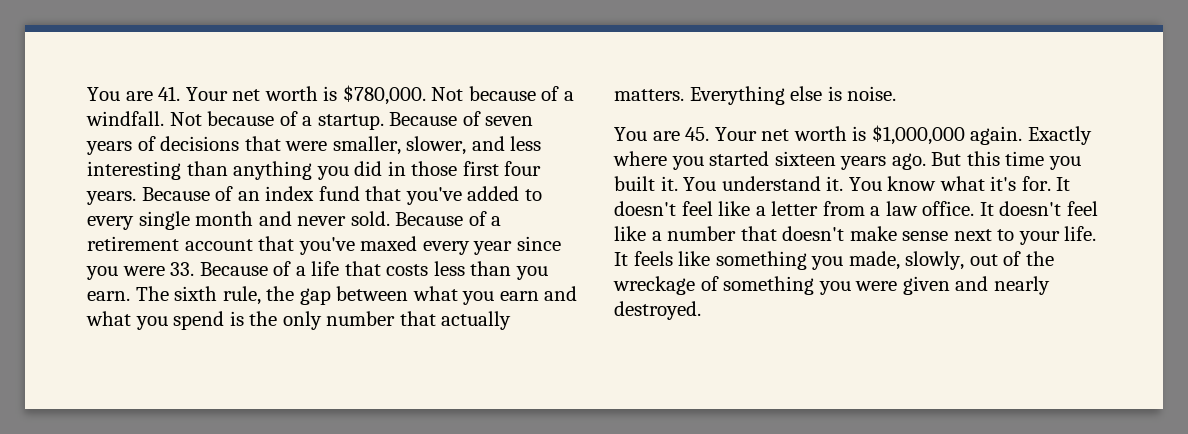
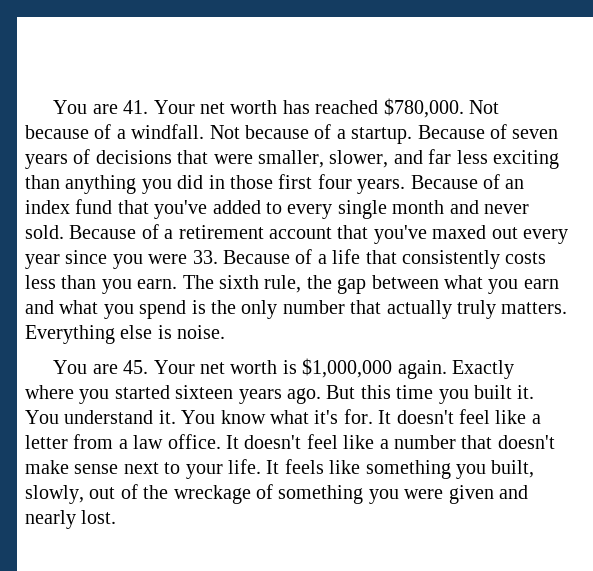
[323,86,338,101] is -> [282,100,379,114] has reached
[510,136,542,151] [87,161,181,180] less interesting -> [428,149,559,169] far less exciting
(418, 243) none -> [491,227,518,239] out
(381, 268) none -> [401,250,500,269] consistently
(512, 320) none -> [456,300,496,319] truly
[848,251,900,270] made, -> [491,460,535,478] built,
[614,301,701,320] destroyed. -> [81,510,117,524] lost.

